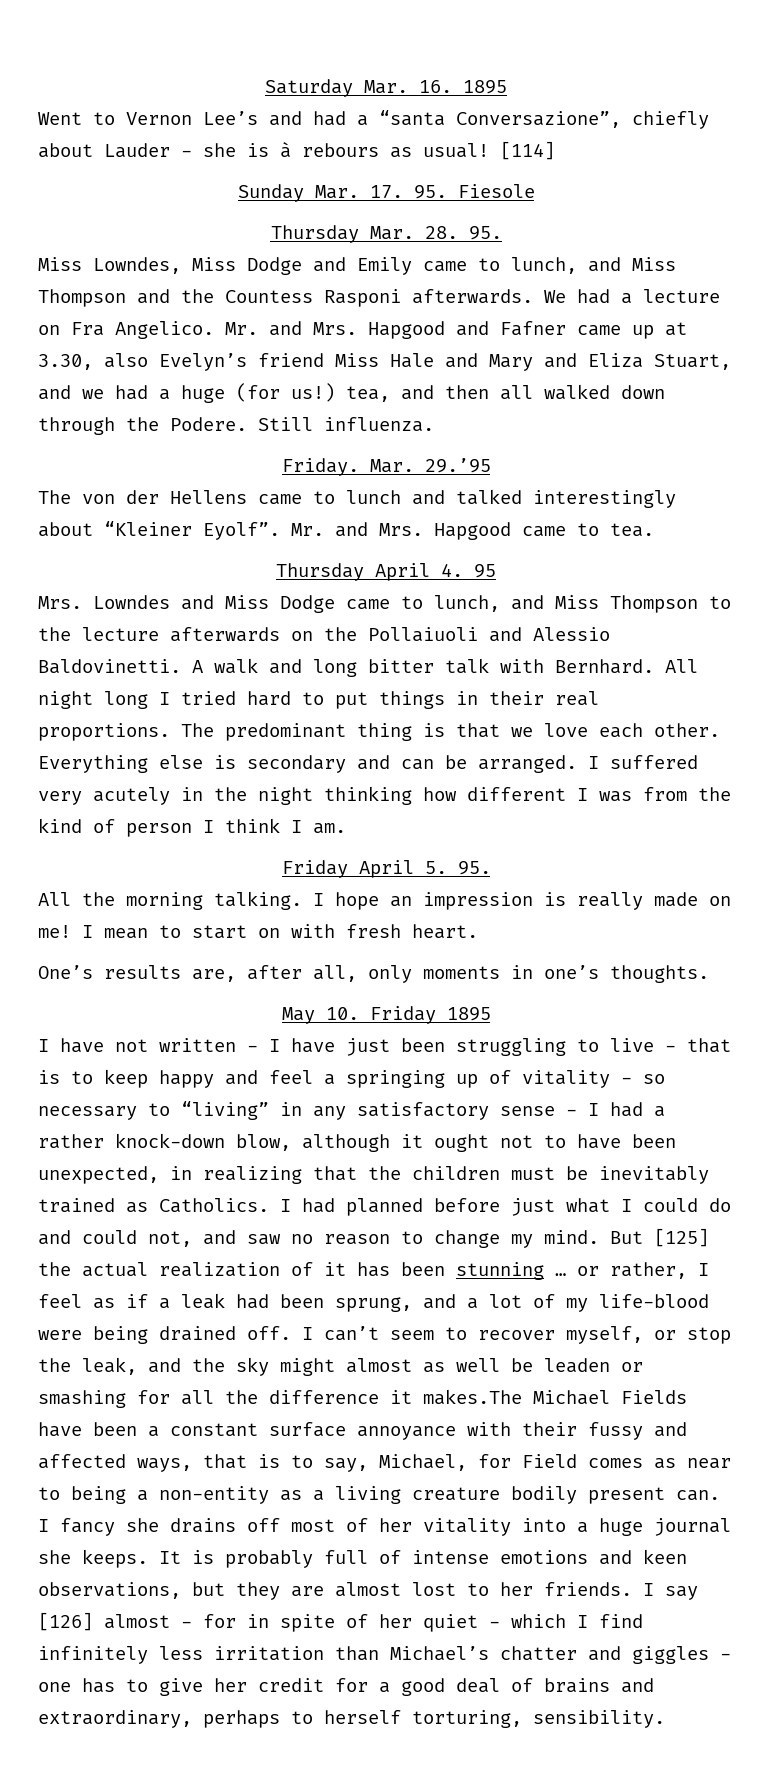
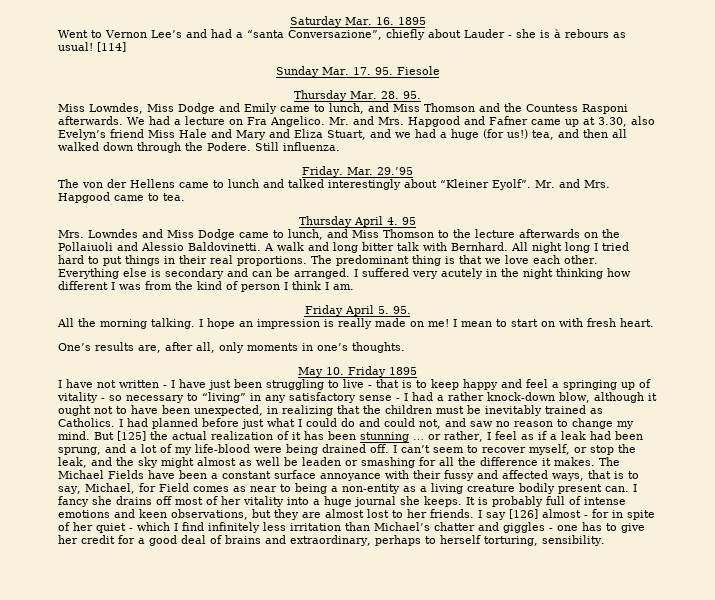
[38,289,126,307] Thompson -> [424,103,475,112] Thomson
[610,595,698,613] Thompson -> [383,229,434,238] Thomson
[423,1389,522,1405] makes.The -> [554,457,620,466] makes. The

